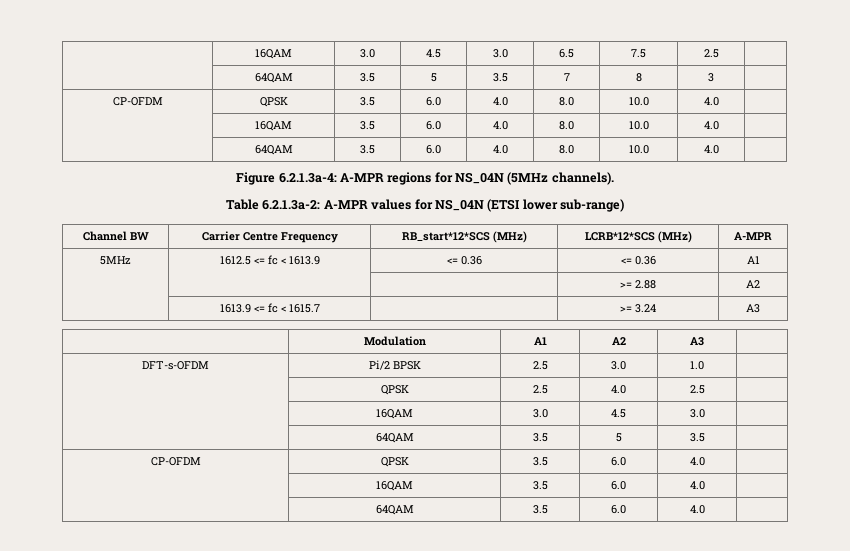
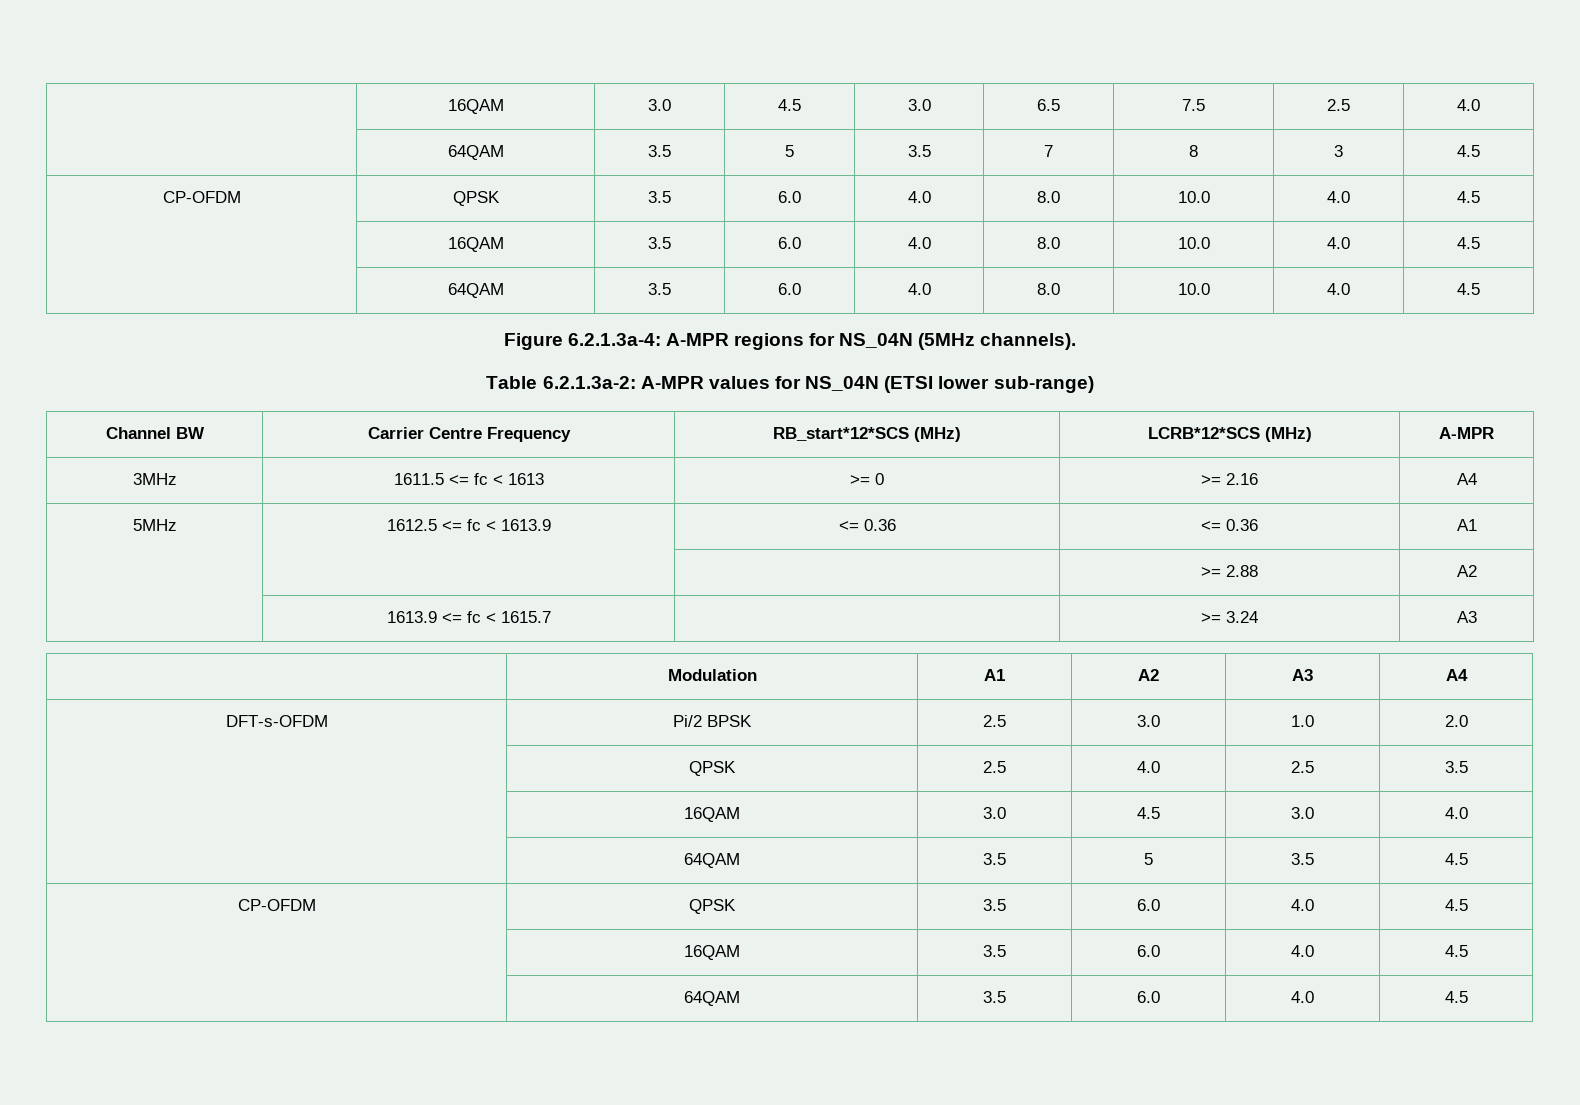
(719, 53) none -> [1457,99,1480,111] 4.0
(714, 77) none -> [1457,145,1480,157] 4.5
(719, 101) none -> [1457,191,1480,203] 4.5
(719, 125) none -> [1457,237,1480,249] 4.5
(719, 149) none -> [1457,283,1480,295] 4.5
(772, 236) none -> [132,473,177,485] [393,473,544,485] [850,473,884,485] [1201,473,1258,485] [1456,473,1477,485] // 3MHz | 1611.5 <= fc < 1613 | >= 0 | >= 2.16 | A4
(704, 341) none -> [1445,669,1468,681] A4
(704, 365) none -> [1444,715,1468,727] 2.0
[376,409,413,419] [532,409,548,418] [611,409,626,418] [689,409,705,418] [375,433,414,443] [532,433,548,442] [615,433,622,442] [689,433,705,442] [150,457,201,466] [380,457,409,467] [532,457,548,466] [611,457,626,466] [689,457,705,466] [376,481,413,491] [532,481,548,490] [611,481,626,490] [689,481,705,490] [375,505,414,515] [532,505,548,514] [611,505,626,514] [689,505,705,514] // | 16QAM | 3.0 | 4.5 | 3.0 | // | 64QAM | 3.5 | 5 | 3.5 | // CP-OFDM | QPSK | 3.5 | 6.0 | 4.0 | // | 16QAM | 3.5 | 6.0 | 4.0 | // | 64QAM | 3.5 | 6.0 | 4.0 | -> [1444,761,1468,773] [684,807,740,822] [983,807,1006,819] [1137,807,1160,819] [1291,807,1314,819] [1444,807,1468,819] [684,853,740,868] [983,853,1006,865] [1144,853,1153,865] [1291,853,1314,865] [1444,853,1468,865] [237,899,316,911] [689,899,736,914] [983,899,1006,911] [1137,899,1160,911] [1291,899,1314,911] [1444,899,1468,911] [684,945,740,960] [983,945,1006,957] [1137,945,1160,957] [1291,945,1314,957] [1444,945,1468,957] [684,991,740,1006] [983,991,1006,1003] [1137,991,1160,1003] [1291,991,1314,1003] [1444,991,1468,1003] 3.5 // | 16QAM | 3.0 | 4.5 | 3.0 | 4.0 // | 64QAM | 3.5 | 5 | 3.5 | 4.5 // CP-OFDM | QPSK | 3.5 | 6.0 | 4.0 | 4.5 // | 16QAM | 3.5 | 6.0 | 4.0 | 4.5 // | 64QAM | 3.5 | 6.0 | 4.0 | 4.5

